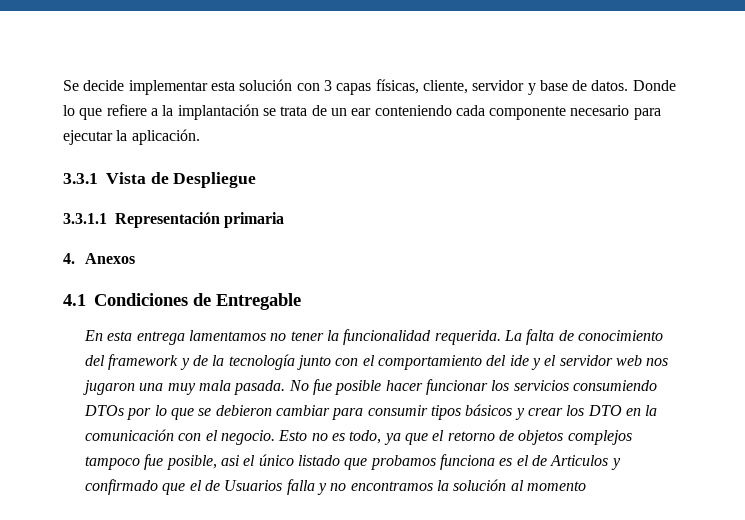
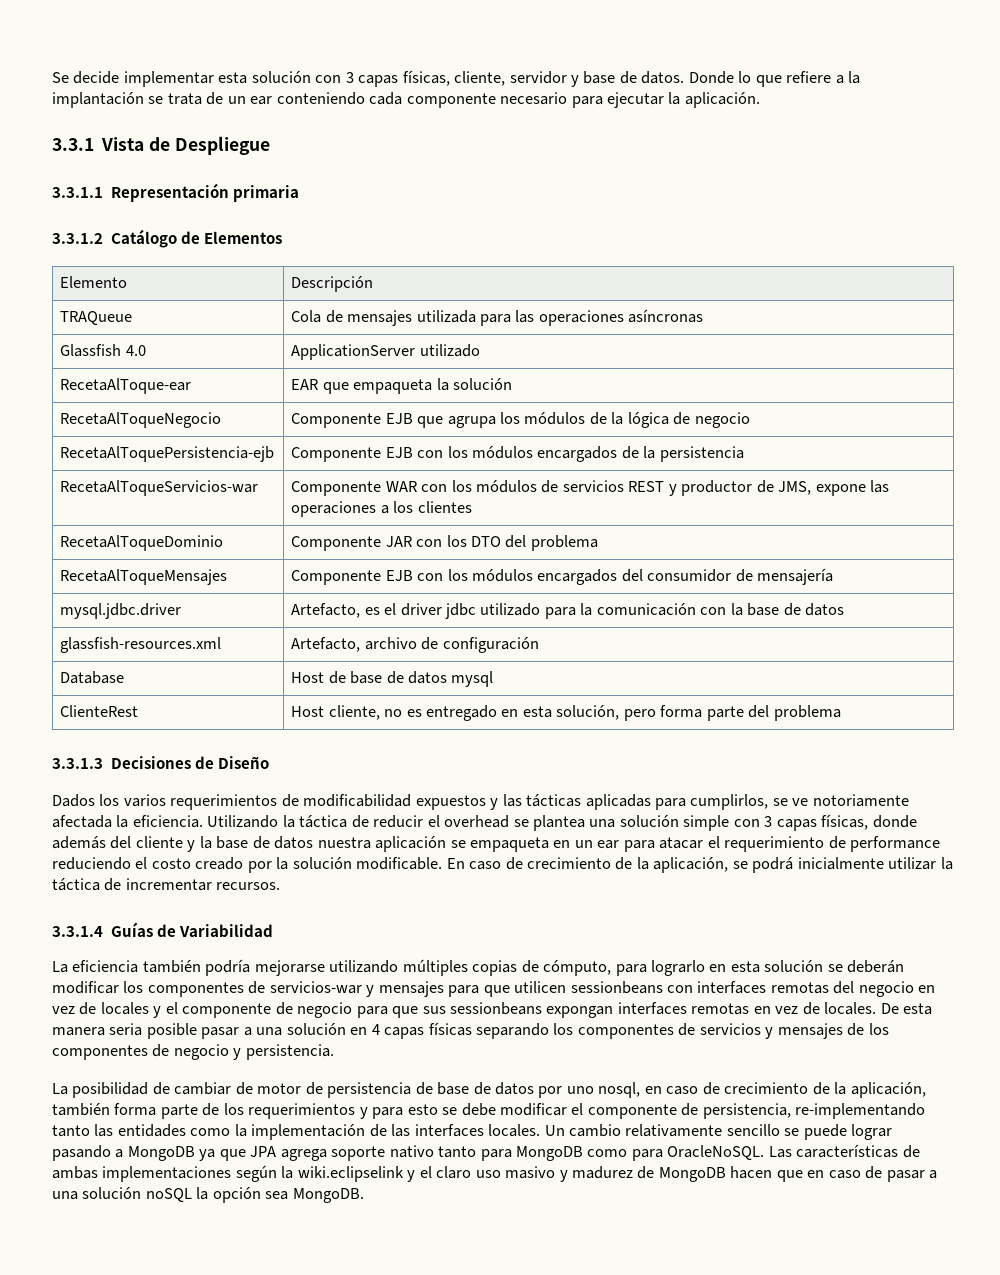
[63,253,136,264] [63,293,301,310] [84,329,663,345] [85,354,669,370] [83,379,657,395] [84,404,658,420] [85,429,632,445] [85,454,621,470] [85,479,586,495] 4. Anexos // 4.1 Condiciones de Entregable // En esta entrega lamentamos no tener la funcionalidad requerida. La falta de conocimiento del framework y de la tecnología junto con el comportamiento del ide y el servidor web nos jugaron una muy mala pasada. No fue posible hacer funcionar los servicios consumiendo DTOs por lo que se debieron cambiar para consumir tipos básicos y crear los DTO en la comunicación con el negocio. Esto no es todo, ya que el retorno de objetos complejos tampoco fue posible, asi el único listado que probamos funciona es el de Articulos y confirmado que el de Usuarios falla y no encontramos la solución al momento -> [52,229,283,248] [60,276,128,288] [291,276,374,292] [60,311,133,325] [291,309,704,326] [60,344,146,357] [291,344,480,360] [60,378,192,394] [291,378,512,394] [60,412,222,428] [291,412,750,428] [60,446,275,462] [291,446,744,462] [60,480,259,496] [291,480,890,496] [291,501,472,517] [60,535,224,551] [291,535,598,551] [60,569,228,585] [291,568,834,585] [60,603,182,619] [291,603,845,619] [60,637,222,653] [291,637,539,653] [60,671,125,684] [291,671,494,687] [60,705,139,717] [291,705,841,721] [52,756,270,769] [52,794,909,810] [52,814,917,831] [52,836,941,852] [52,857,953,873] [52,878,281,891] [52,922,274,937] [52,959,905,976] [52,981,936,997] [52,1002,933,1018] [52,1022,889,1039] [52,1044,334,1060] [52,1082,926,1098] [52,1103,926,1119] [52,1124,893,1140] [52,1144,920,1161] [52,1165,938,1182] [52,1187,364,1203] 3.3.1.2 Catálogo de Elementos // Elemento | Descripción // TRAQueue | Cola de mensajes utilizada para las operaciones asíncronas // Glassfish 4.0 | ApplicationServer utilizado // RecetaAlToque-ear | EAR que empaqueta la solución // RecetaAlToqueNegocio | Componente EJB que agrupa los módulos de la lógica de negocio // RecetaAlToquePersistencia-ejb | Componente EJB con los módulos encargados de la persistencia // RecetaAlToqueServicios-war | Componente WAR con los módulos de servicios REST y productor de JMS, expone las operaciones a los clientes // RecetaAlToqueDominio | Componente JAR con los DTO del problema // RecetaAlToqueMensajes | Componente EJB con los módulos encargados del consumidor de mensajería // mysql.jdbc.driver | Artefacto, es el driver jdbc utilizado para la comunicación con la base de datos // glassfish-resources.xml | Artefacto, archivo de configuración // Database | Host de base de datos mysql // ClienteRest | Host cliente, no es entregado en esta solución, pero forma parte del problema // 3.3.1.3 Decisiones de Diseño // Dados los varios requerimientos de modificabilidad expuestos y las tácticas aplicadas para cumplirlos, se ve notoriamente afectada la eficiencia. Utilizando la táctica de reducir el overhead se plantea una solución simple con 3 capas físicas, donde además del cliente y la base de datos nuestra aplicación se empaqueta en un ear para atacar el requerimiento de performance reduciendo el costo creado por la solución modificable. En caso de crecimiento de la aplicación, se podrá inicialmente utilizar la táctica de incrementar recursos. // 3.3.1.4 Guías de Variabilidad // La eficiencia también podría mejorarse utilizando múltiples copias de cómputo, para lograrlo en esta solución se deberán modificar los componentes de servicios-war y mensajes para que utilicen sessionbeans con interfaces remotas del negocio en vez de locales y el componente de negocio para que sus sessionbeans expongan interfaces remotas en vez de locales. De esta manera seria posible pasar a una solución en 4 capas físicas separando los componentes de servicios y mensajes de los componentes de negocio y persistencia. // La posibilidad de cambiar de motor de persistencia de base de datos por uno nosql, en caso de crecimiento de la aplicación, también forma parte de los requerimientos y para esto se debe modificar el componente de persistencia, re-implementando tanto las entidades como la implementación de las interfaces locales. Un cambio relativamente sencillo se puede lograr pasando a MongoDB ya que JPA agrega soporte nativo tanto para MongoDB como para OracleNoSQL. Las características de ambas implementaciones según la wiki.eclipselink y el claro uso masivo y madurez de MongoDB hacen que en caso de pasar a una solución noSQL la opción sea MongoDB.

